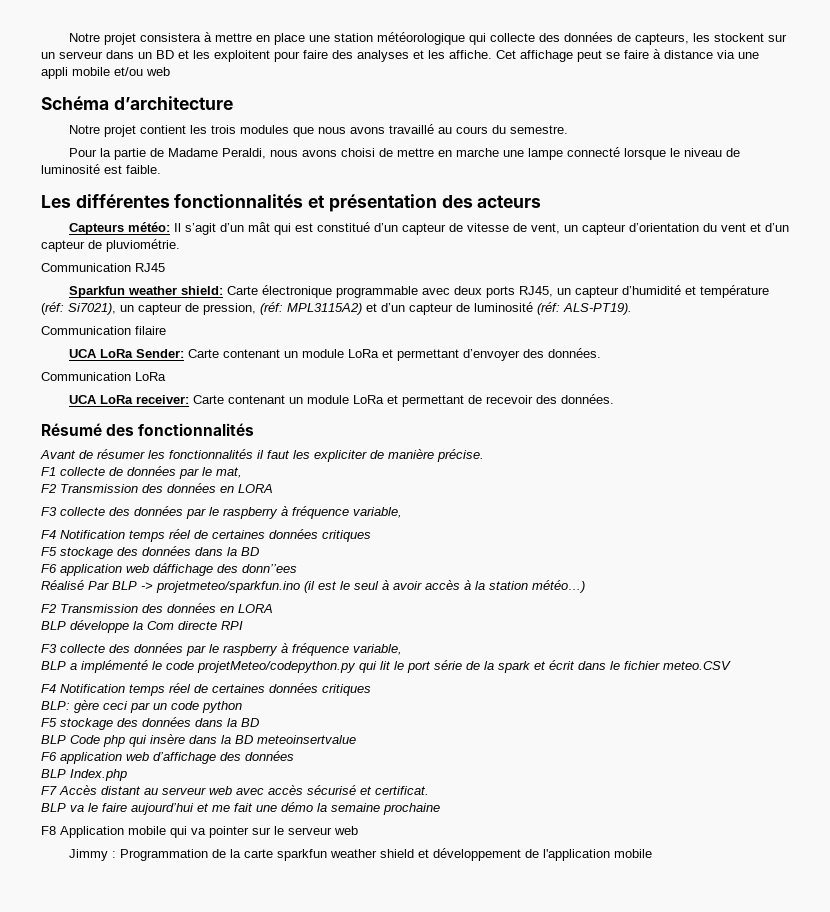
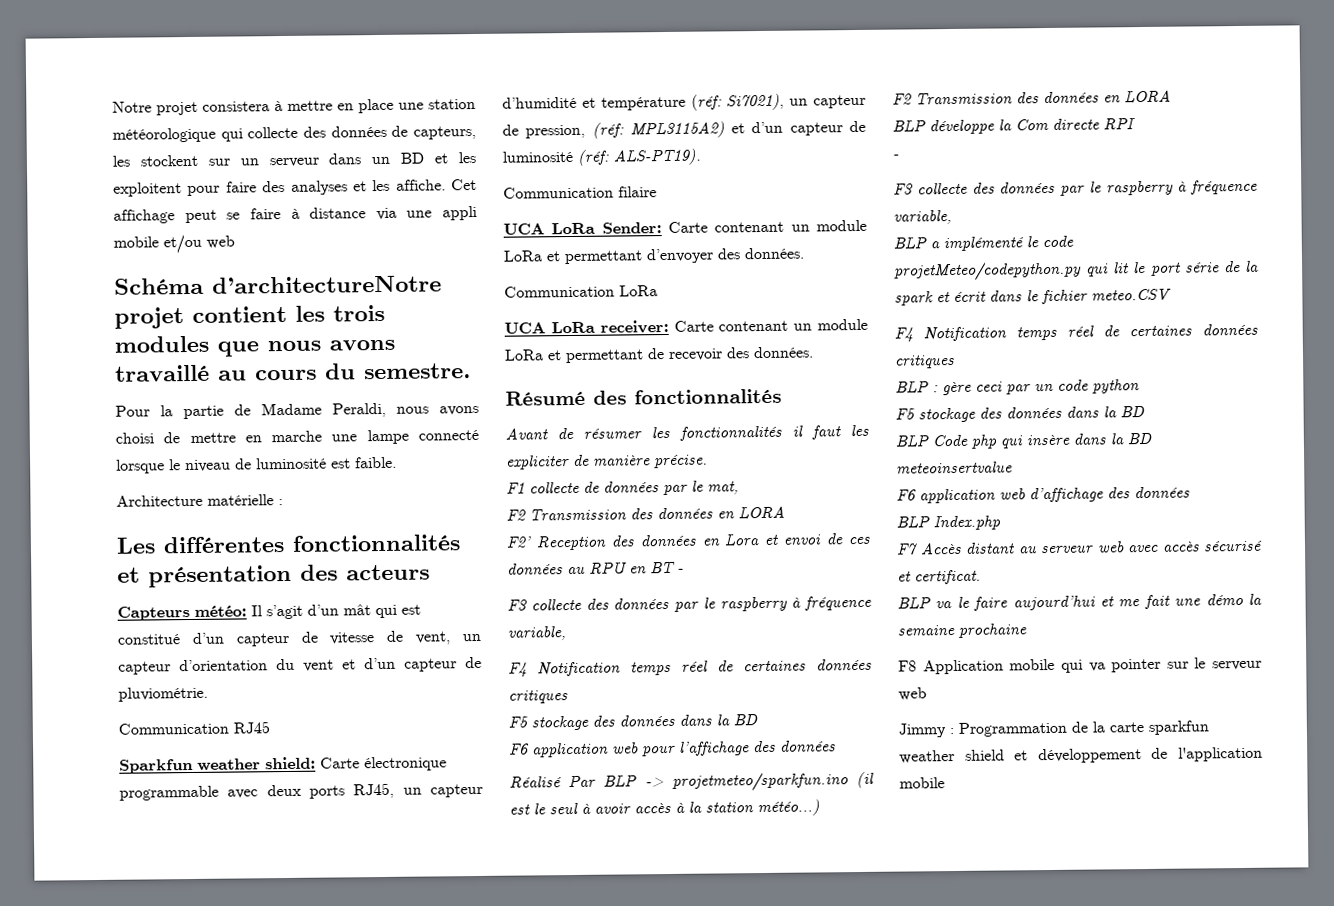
[113,96,233,110] [68,125,100,134] d’architecture // Notre -> [212,275,442,294] d’architectureNotre
(161, 169) none -> [116,494,283,507] // Architecture matérielle :
(273, 488) none -> [506,533,870,551] [507,561,684,575] // F2’ Reception des données en Lora et envoi de ces données au RPU en BT -
[153,563,297,576] dáffichage des donn’’ees -> [642,740,836,757] pour l’affichage des données
(243, 625) none -> [892,154,899,159] // -
[41,701,70,710] BLP: -> [895,380,938,394] BLP :

